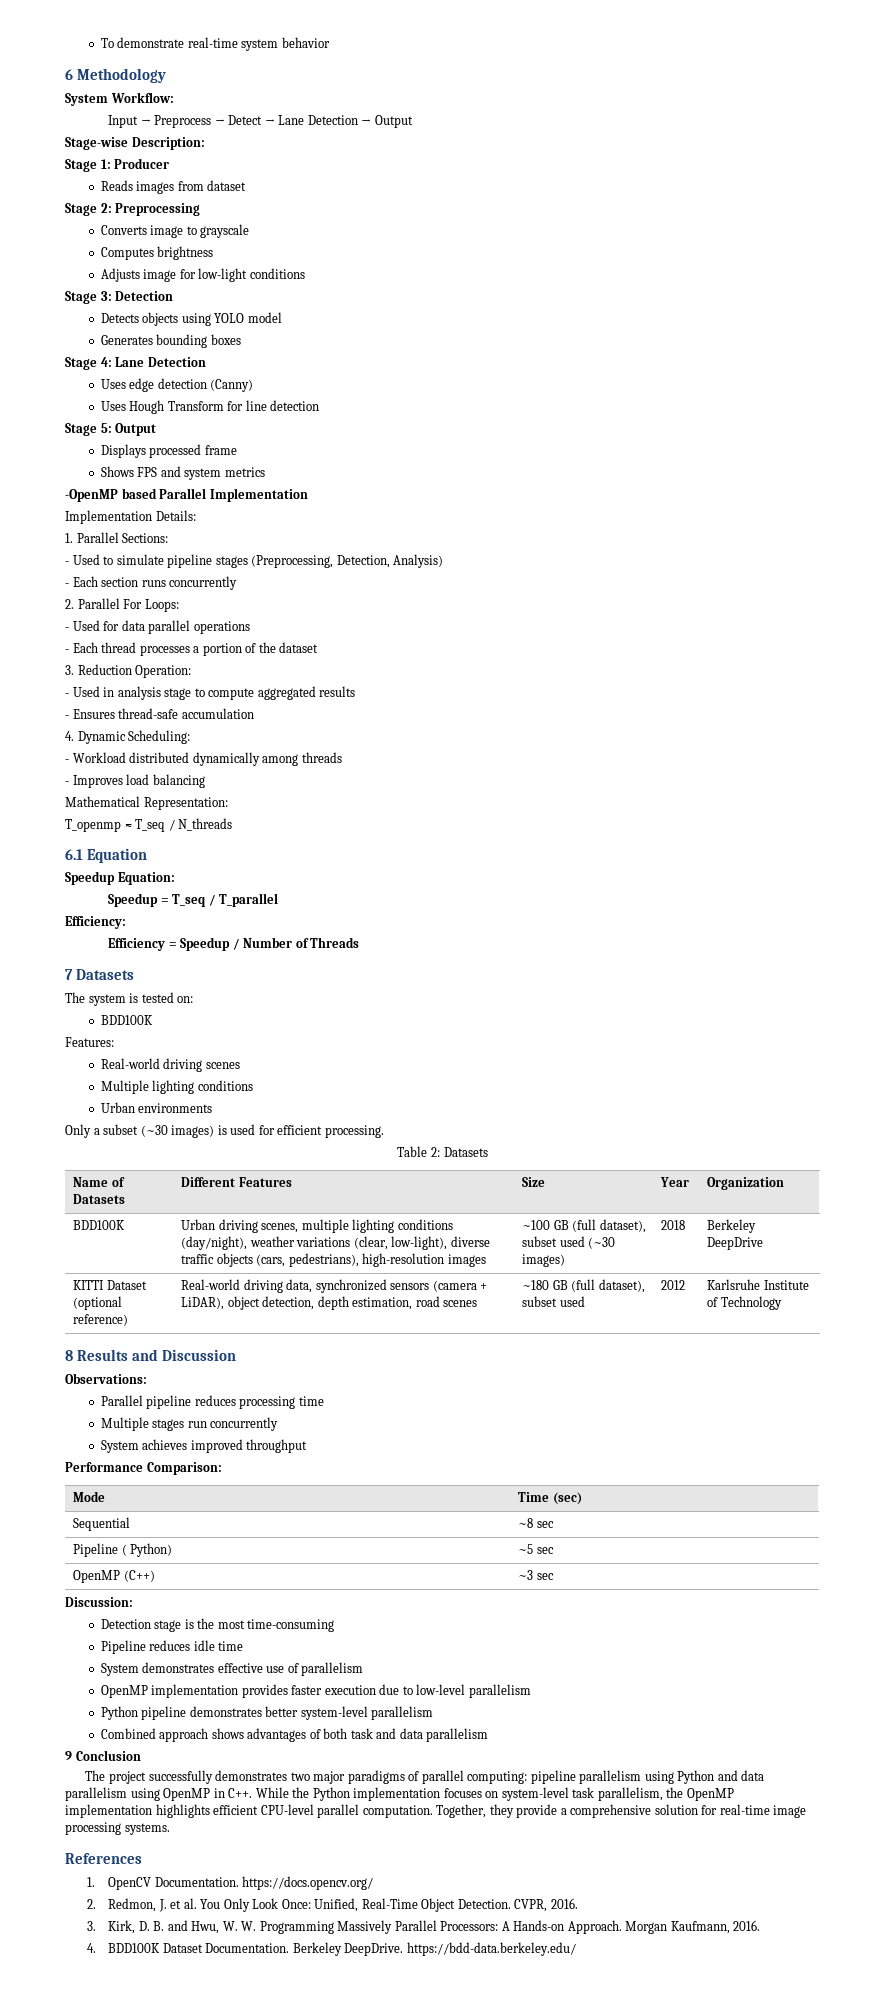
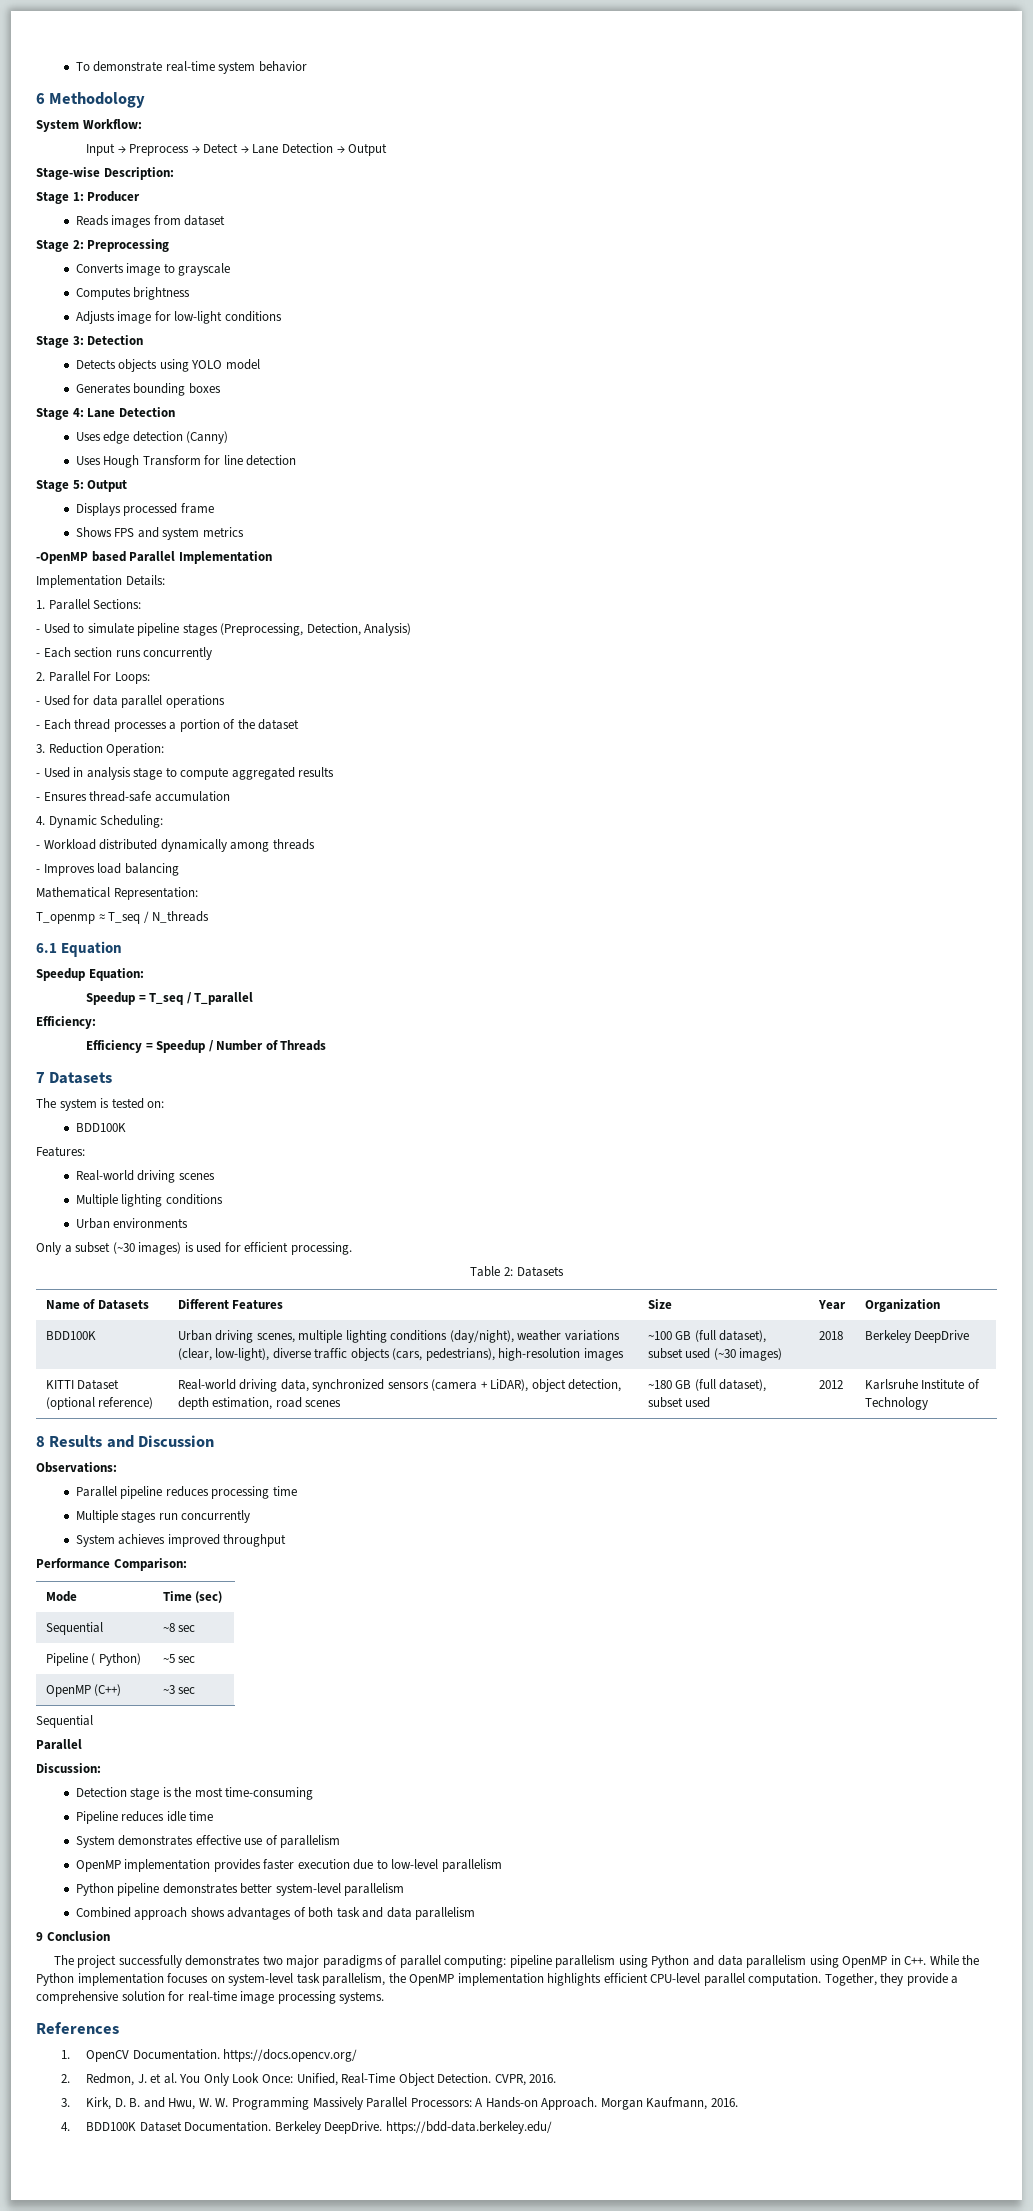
(554, 1576) none -> [36,1715,93,1728] [36,1739,82,1750] // Sequential // Parallel

